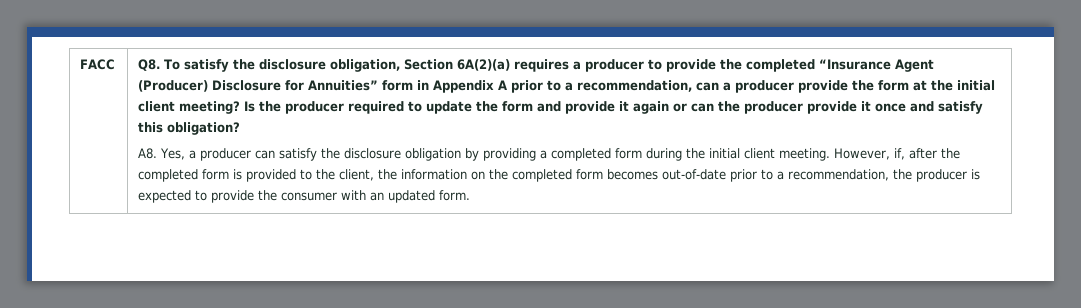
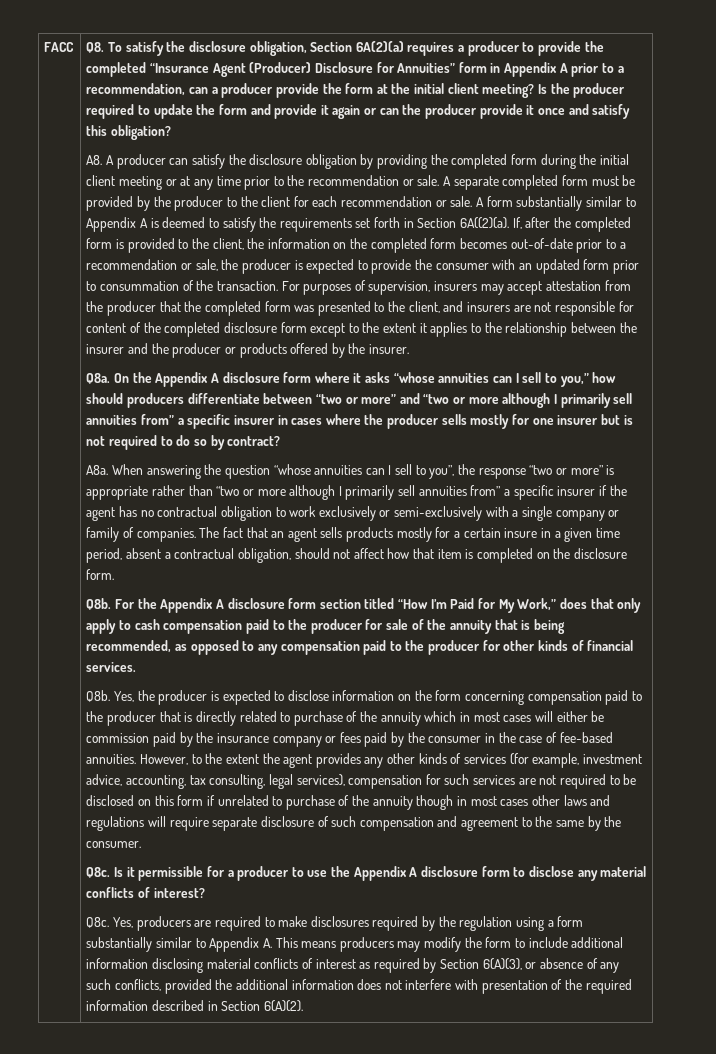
[160,148,197,160] Yes, a -> [105,155,114,165] A
[540,150,548,159] a -> [430,154,448,165] the
[779,148,906,161] meeting. However, if, -> [118,175,636,190] [86,196,636,211] [86,217,522,232] meeting or at any time prior to the recommendation or sale. A separate completed form must be provided by the producer to the client for each recommendation or sale. A form substantially similar to Appendix A is deemed to satisfy the requirements set forth in Section 6A((2)(a). If,
[788,169,890,181] recommendation, -> [86,259,218,271] recommendation or sale,
[439,190,471,201] form. -> [583,259,639,274] [86,280,631,295] [86,301,634,316] [86,322,637,337] [86,343,410,358] [86,372,617,387] [86,393,633,408] [86,414,633,429] [86,435,281,450] [86,464,615,479] [86,485,627,500] [86,506,620,521] [86,527,620,542] [86,548,627,563] [86,569,115,580] [86,598,642,613] [86,619,565,634] [86,640,634,655] [86,662,137,672] [86,690,642,705] [86,711,605,726] [86,732,613,747] [86,753,642,768] [86,774,637,789] [86,795,611,810] [86,816,622,831] [86,841,142,848] [86,866,647,881] [86,887,205,898] [86,916,584,931] [86,937,624,952] [86,958,620,973] [86,979,632,994] [86,1000,303,1012] form prior to consummation of the transaction. For purposes of supervision, insurers may accept attestation from the producer that the completed form was presented to the client, and insurers are not responsible for content of the completed disclosure form except to the extent it applies to the relationship between the insurer and the producer or products offered by the insurer. // Q8a. On the Appendix A disclosure form where it asks “whose annuities can I sell to you,” how should producers differentiate between “two or more” and “two or more although I primarily sell annuities from” a specific insurer in cases where the producer sells mostly for one insurer but is not required to do so by contract? // A8a. When answering the question “whose annuities can I sell to you”, the response “two or more” is appropriate rather than “two or more although I primarily sell annuities from” a specific insurer if the agent has no contractual obligation to work exclusively or semi-exclusively with a single company or family of companies. The fact that an agent sells products mostly for a certain insure in a given time period, absent a contractual obligation, should not affect how that item is completed on the disclosure form. // Q8b. For the Appendix A disclosure form section titled “How I’m Paid for My Work,” does that only apply to cash compensation paid to the producer for sale of the annuity that is being recommended, as opposed to any compensation paid to the producer for other kinds of financial services. // Q8b. Yes, the producer is expected to disclose information on the form concerning compensation paid to the producer that is directly related to purchase of the annuity which in most cases will either be commission paid by the insurance company or fees paid by the consumer in the case of fee-based annuities. However, to the extent the agent provides any other kinds of services (for example, investment advice, accounting, tax consulting, legal services), compensation for such services are not required to be disclosed on this form if unrelated to purchase of the annuity though in most cases other laws and regulations will require separate disclosure of such compensation and agreement to the same by the consumer. // Q8c. Is it permissible for a producer to use the Appendix A disclosure form to disclose any material conflicts of interest? // Q8c. Yes, producers are required to make disclosures required by the regulation using a form substantially similar to Appendix A. This means producers may modify the form to include additional information disclosing material conflicts of interest as required by Section 6(A)(3), or absence of any such conflicts, provided the additional information does not interfere with presentation of the required information described in Section 6(A)(2).

